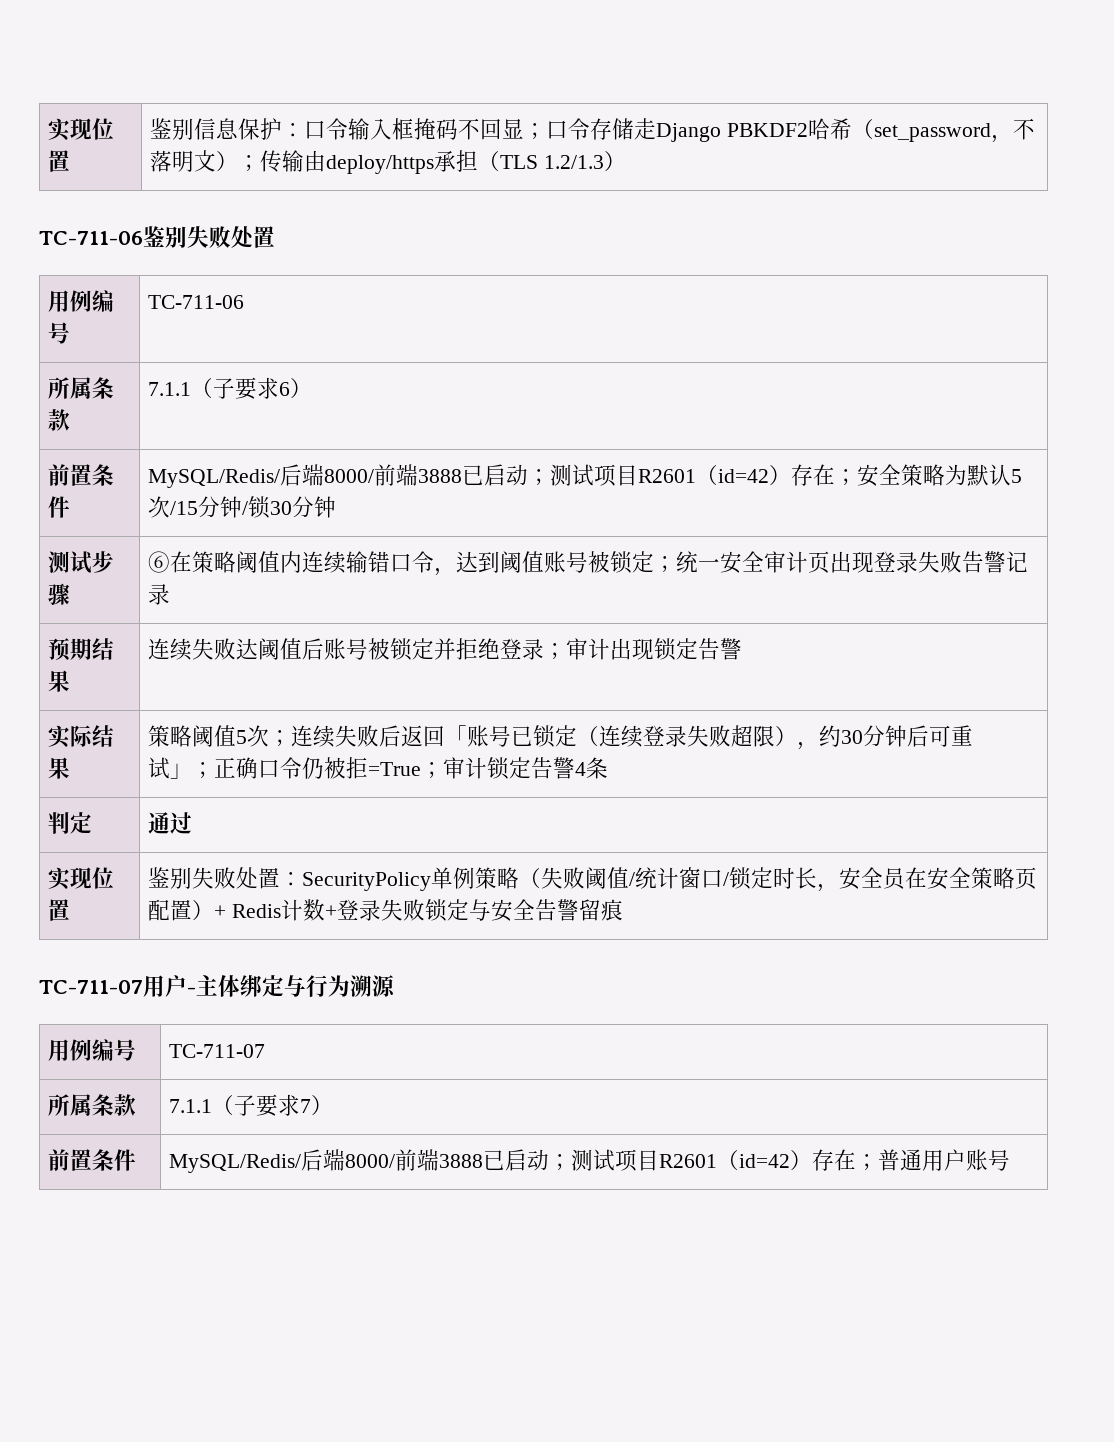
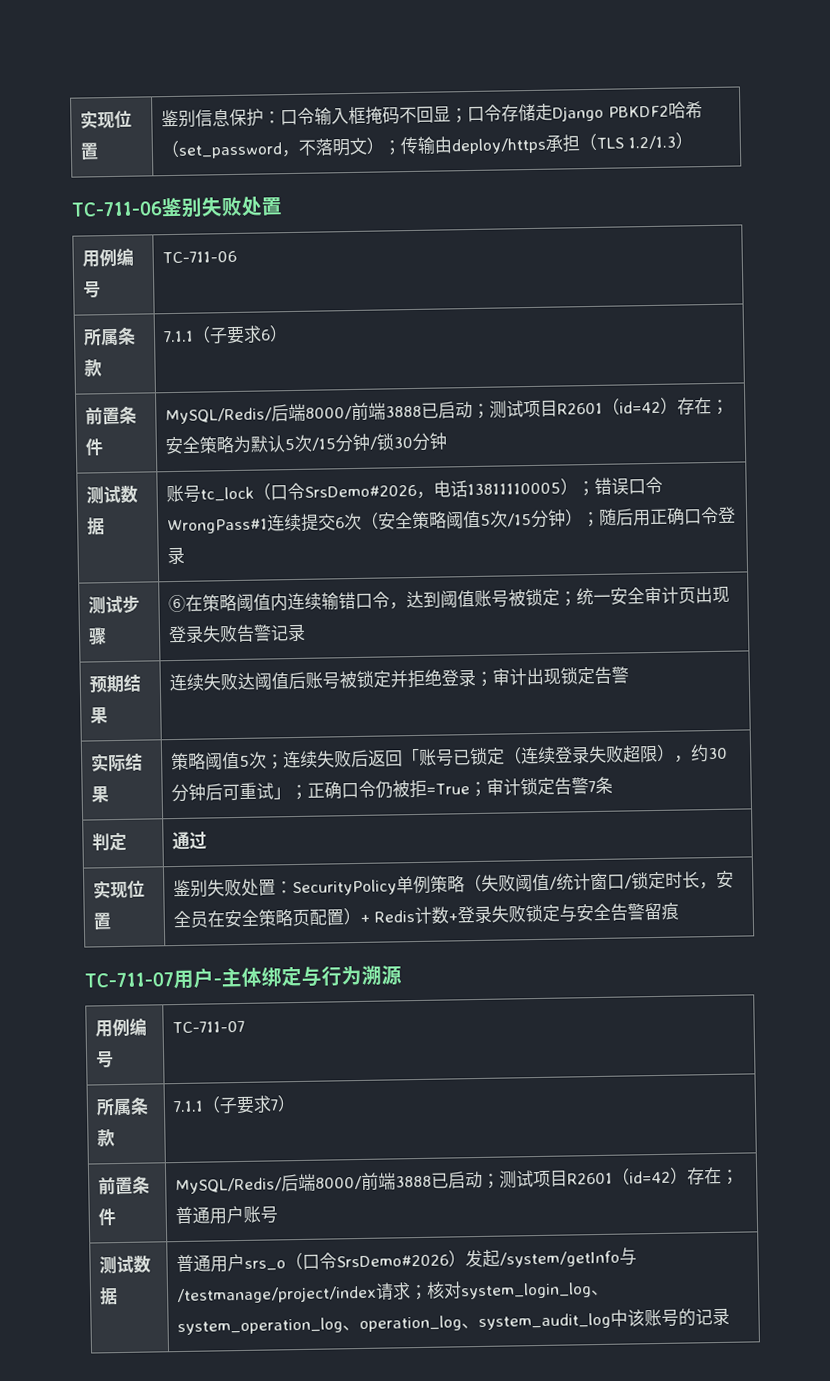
(337, 507) none -> [85,485,138,504] [86,517,105,536] [165,476,663,503] [166,506,736,535] [166,546,185,565] // 测试数据 | 账号tc_lock（口令SrsDemo#2026，电话13811110005）；错误口令WrongPass#1连续提交6次（安全策略阈值5次/15分钟）；随后用正确口令登录
[575,762,587,776] 4 -> [587,780,596,793] 7
(1011, 1160) none -> [98,1255,151,1274] [98,1287,118,1306] [175,1247,637,1273] [175,1281,609,1305] [176,1307,730,1336] // 测试数据 | 普通用户srs_o（口令SrsDemo#2026）发起/system/getInfo与/testmanage/project/index请求；核对system_login_log、system_operation_log、operation_log、system_audit_log中该账号的记录

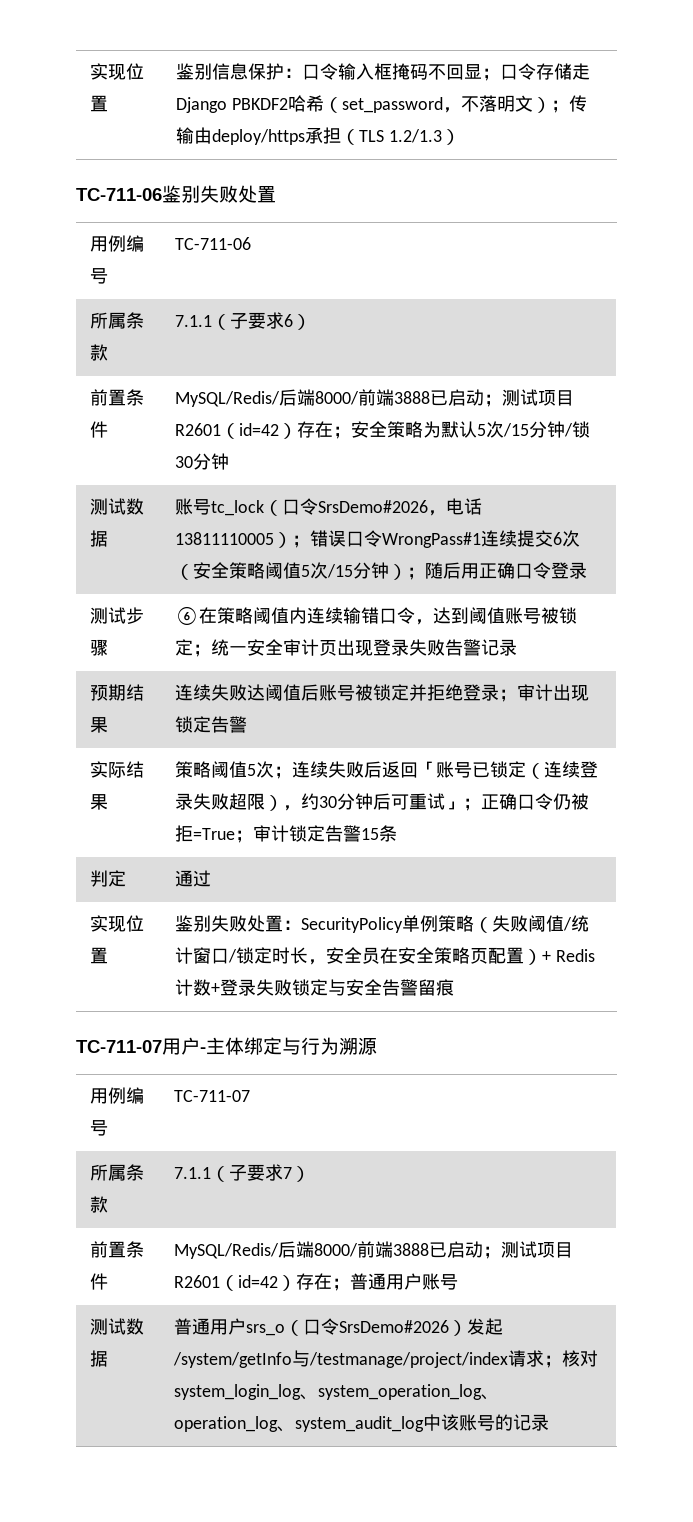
[587,780,596,793] 7 -> [360,828,379,840] 15

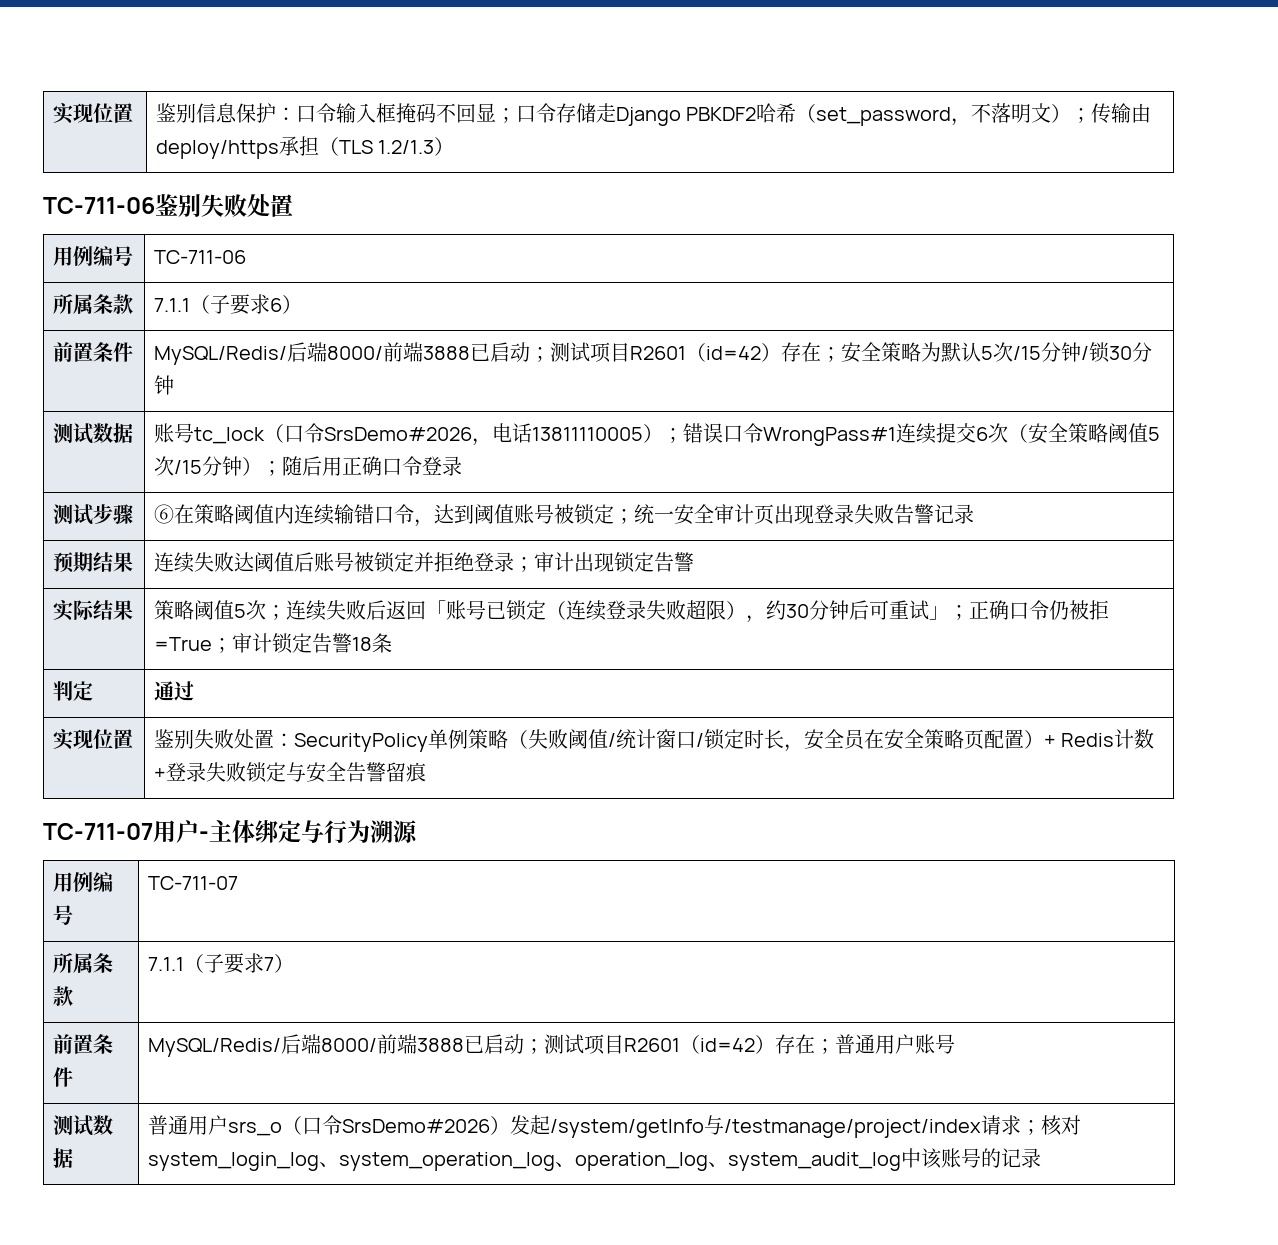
[360,828,379,840] 15 -> [351,637,372,651] 18

